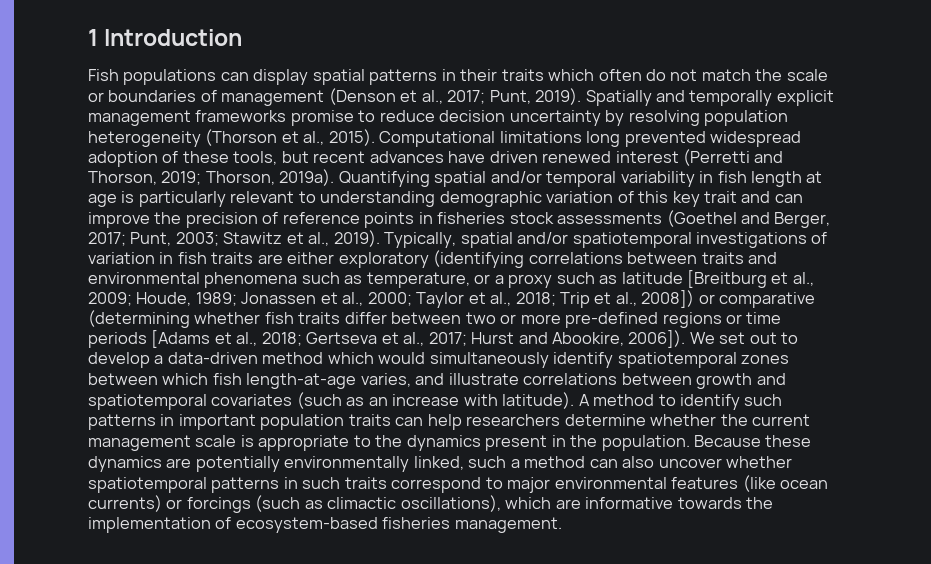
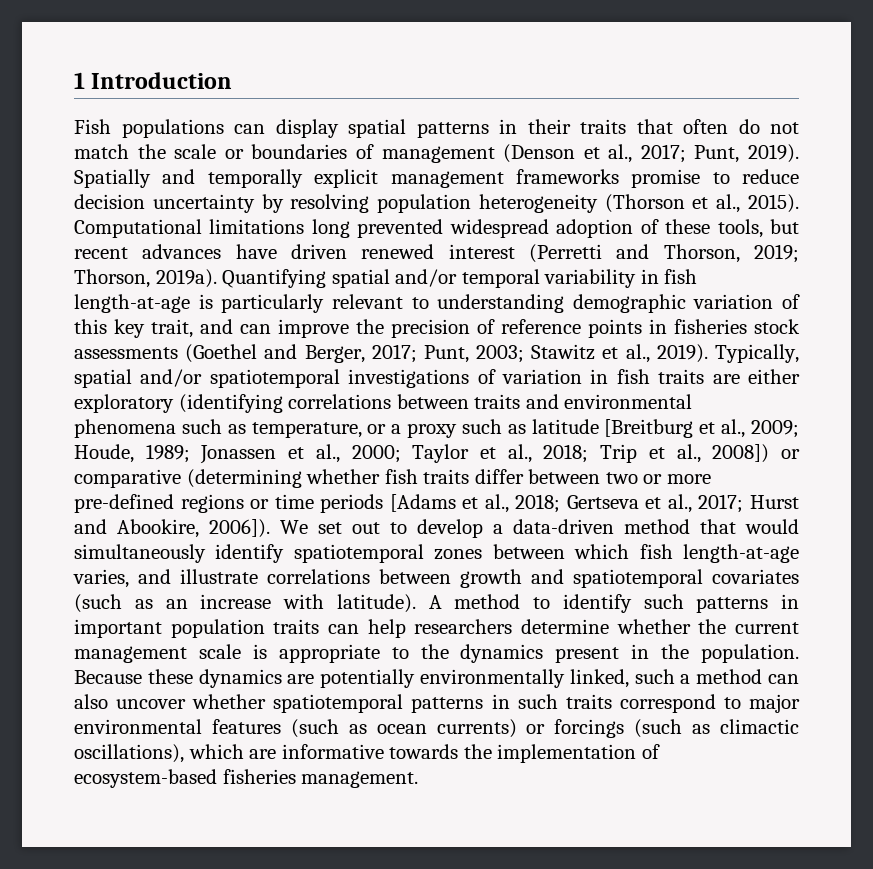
[548,69,595,81] which -> [636,119,673,134] that
[751,171,823,187] [88,194,117,207] length at age -> [74,294,190,313] length-at-age
[704,191,738,203] trait -> [151,319,193,338] trait,
[327,352,374,364] which -> [700,519,736,534] that
[742,475,776,492] (like -> [290,719,367,738] (such as

